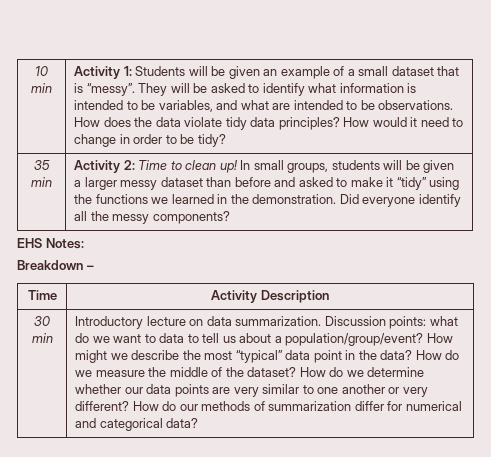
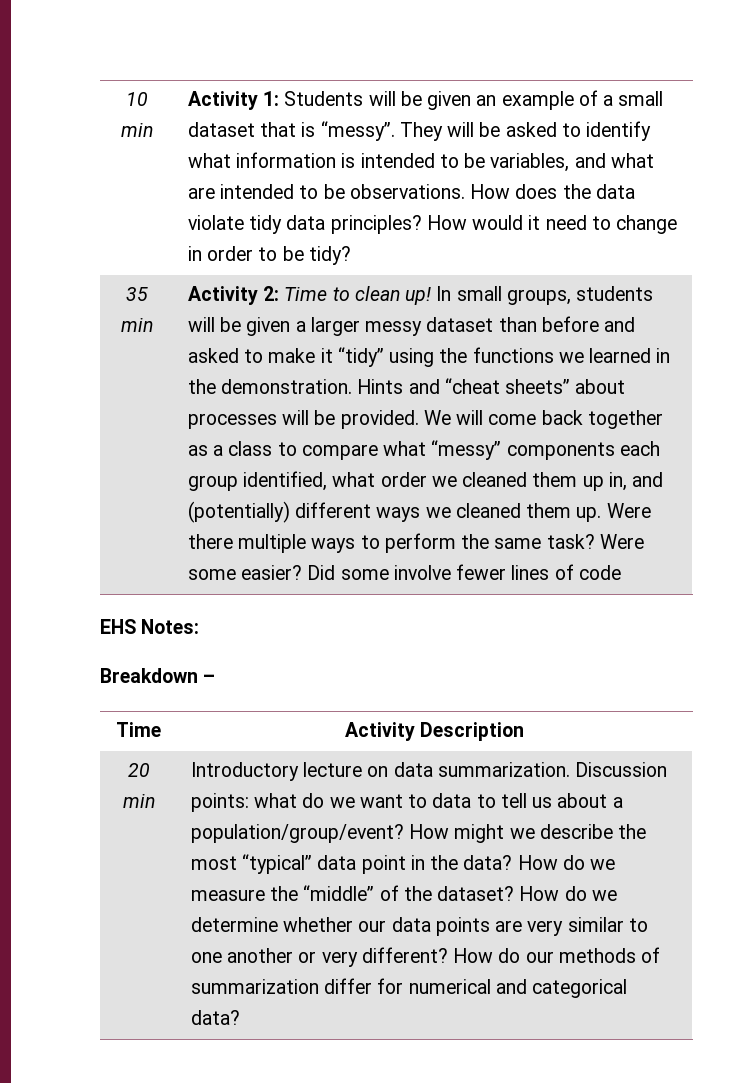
[339,194,461,207] [74,211,230,224] Did everyone identify all the messy components? -> [357,378,626,394] [187,410,663,429] [187,440,660,460] [187,471,664,491] [187,501,651,523] [187,533,644,553] [187,564,621,580] Hints and “cheat sheets” about processes will be provided. We will come back together as a class to compare what “messy” components each group identified, what order we cleaned them up in, and (potentially) different ways we cleaned them up. Were there multiple ways to perform the same task? Were some easier? Did some involve fewer lines of code
[34,316,51,326] 30 -> [127,763,150,777] 20
[169,367,208,377] middle -> [303,885,375,901] “middle”

